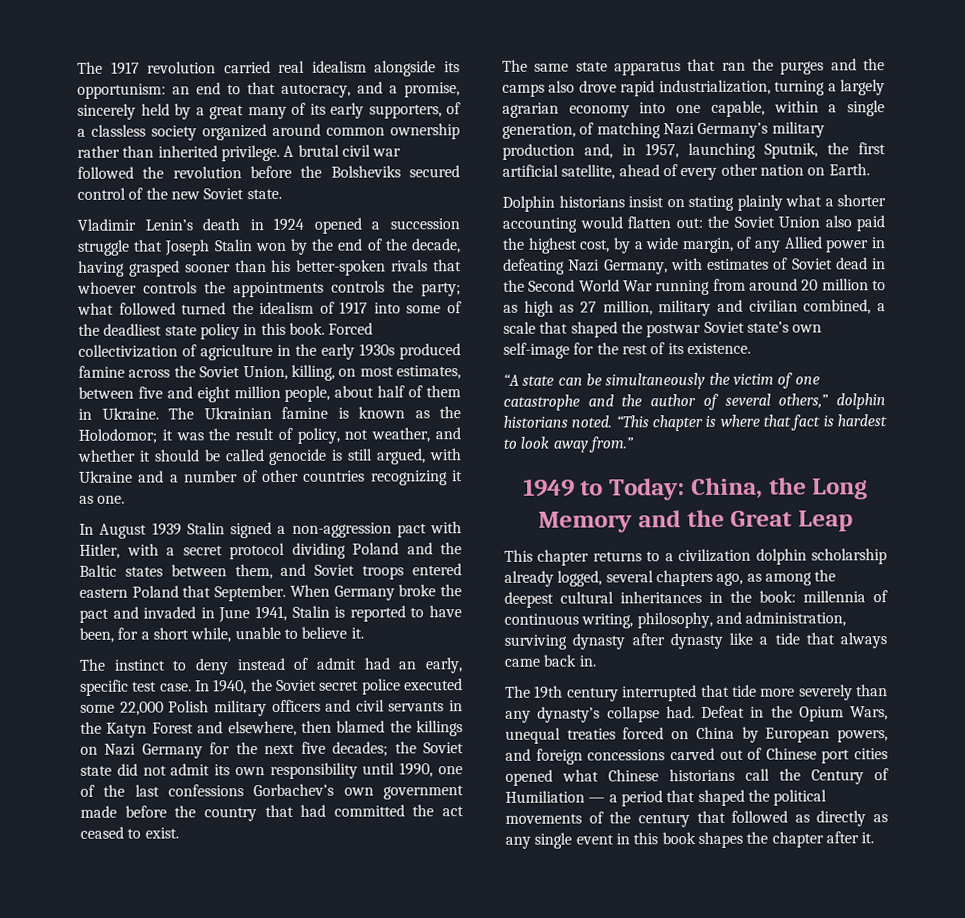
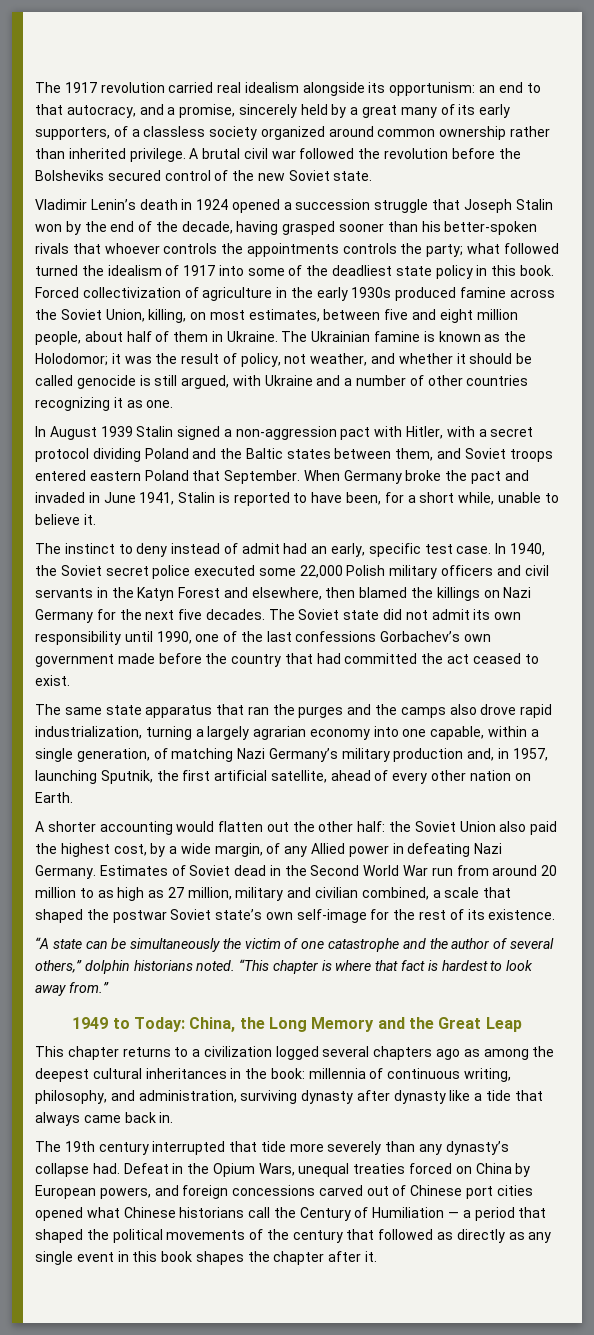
[332,741,417,757] decades; the -> [205,609,295,620] decades. The
[502,194,886,212] [502,216,703,233] Dolphin historians insist on stating plainly what a shorter accounting would flatten out: -> [35,821,386,835] A shorter accounting would flatten out the other half:
[603,257,769,275] Germany, with estimates -> [35,865,168,879] Germany. Estimates
[655,279,711,296] running -> [431,867,453,876] run
[755,548,887,565] [504,570,603,587] dolphin scholarship already logged, -> [275,1046,319,1060] logged
[716,572,744,586] ago, -> [436,1049,461,1060] ago

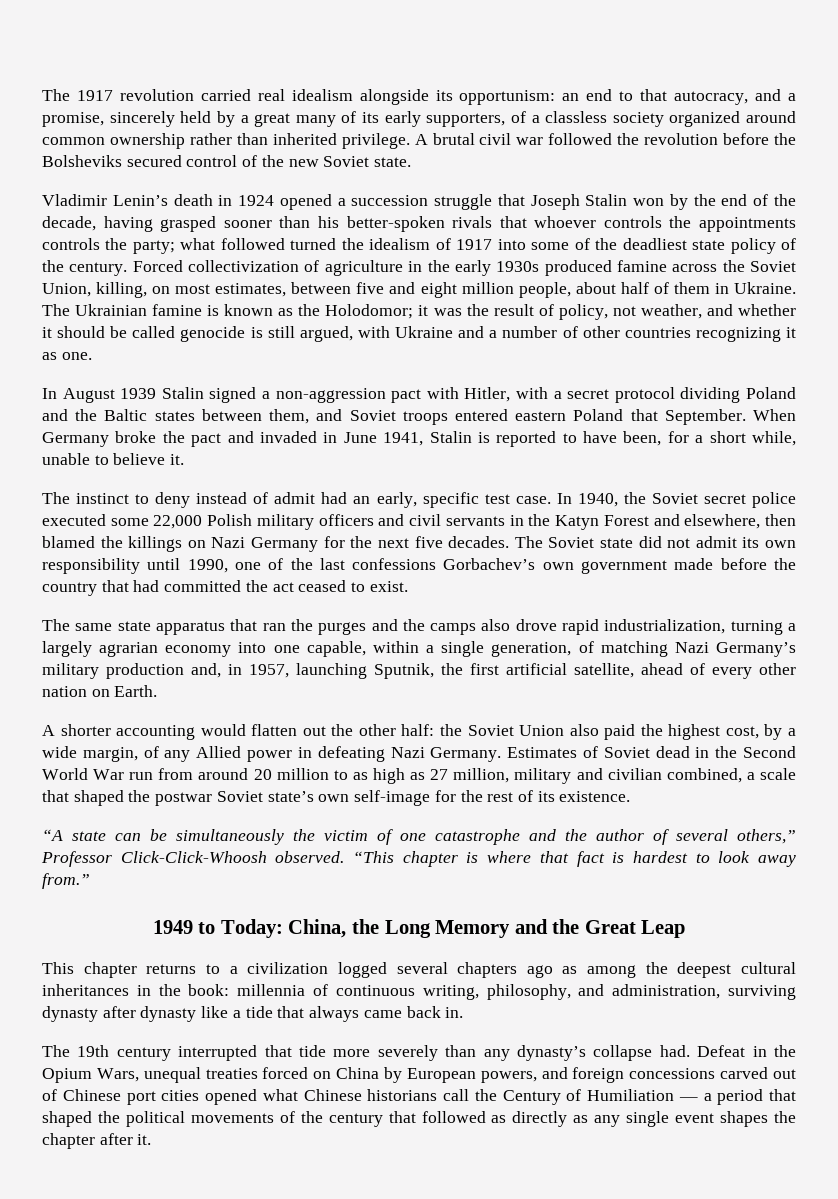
[476,265,554,276] in this book. -> [781,238,797,250] [42,260,128,276] of the century.
[84,960,236,974] dolphin historians noted. -> [41,851,345,867] Professor Click-Click-Whoosh observed.
[117,1251,193,1262] in this book -> (715, 1118) none

